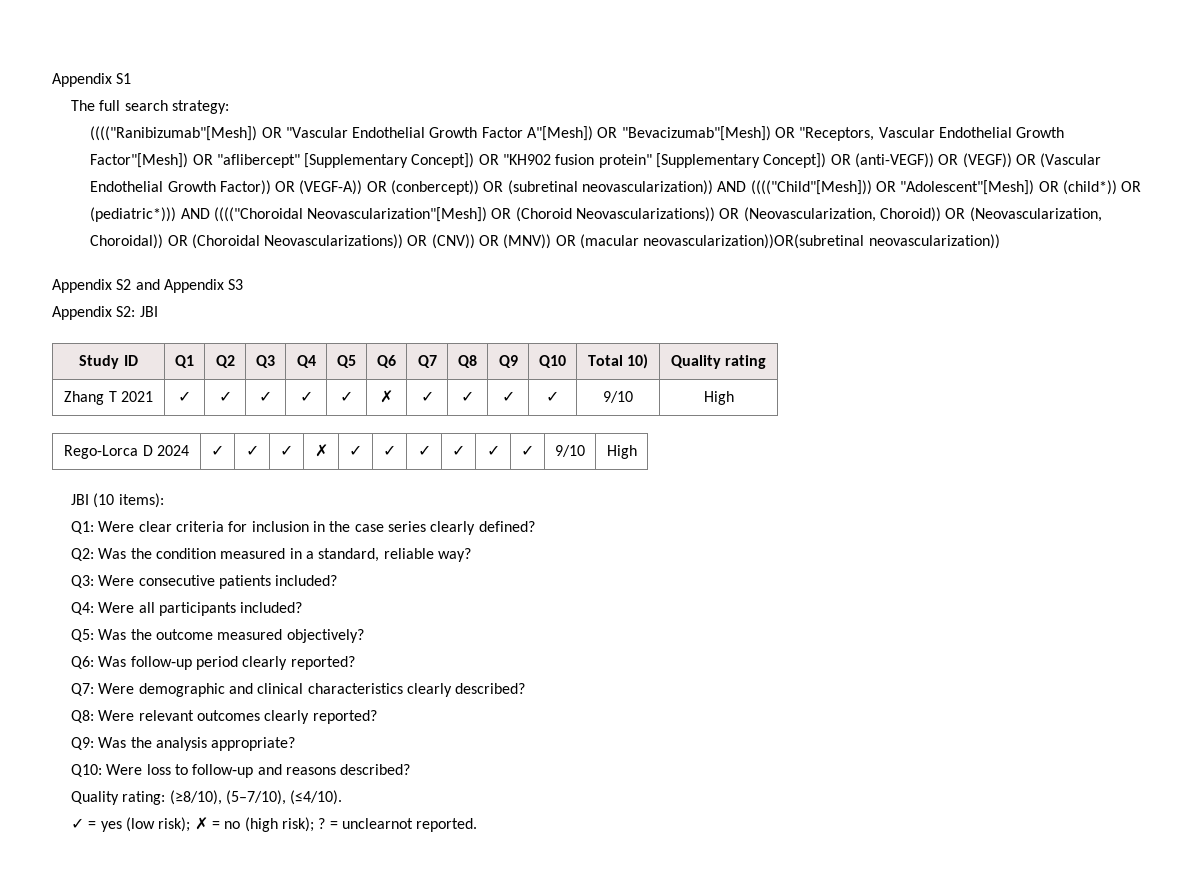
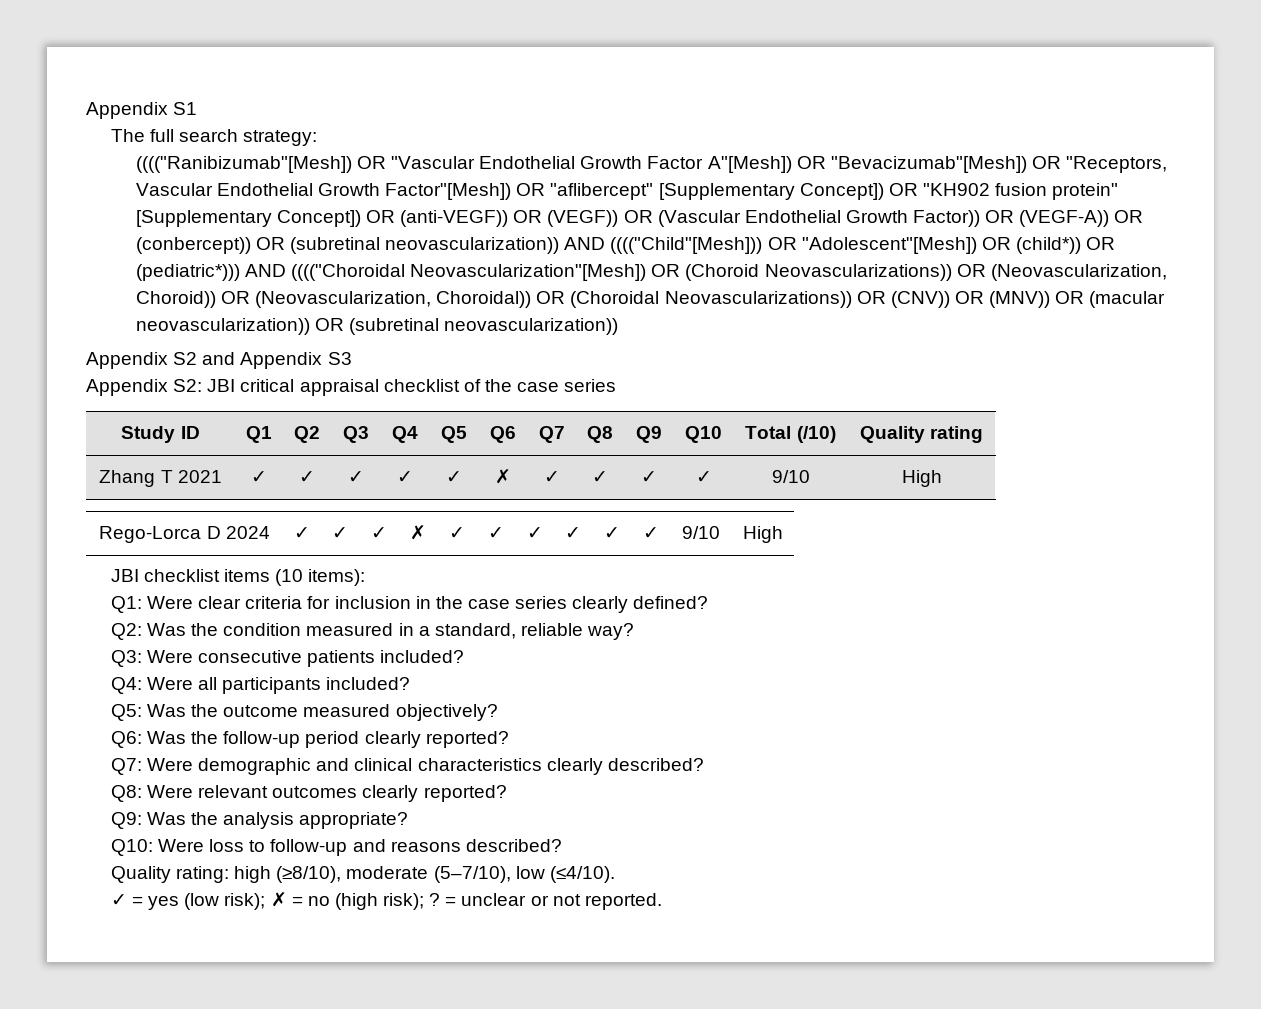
[643,234,865,249] neovascularization))OR(subretinal -> [135,318,439,335] neovascularization)) OR (subretinal
(158, 311) none -> [240,379,617,396] critical appraisal checklist of the case series
[627,354,649,369] 10) -> [796,426,836,443] (/10)
(90, 499) none -> [143,569,271,582] checklist items
(127, 661) none -> [191,731,219,744] the
[169,790,287,805] (≥8/10), (5–7/10), -> [234,866,545,883] high (≥8/10), moderate (5–7/10), low
[341,818,413,829] unclearnot -> [461,893,581,906] unclear or not

